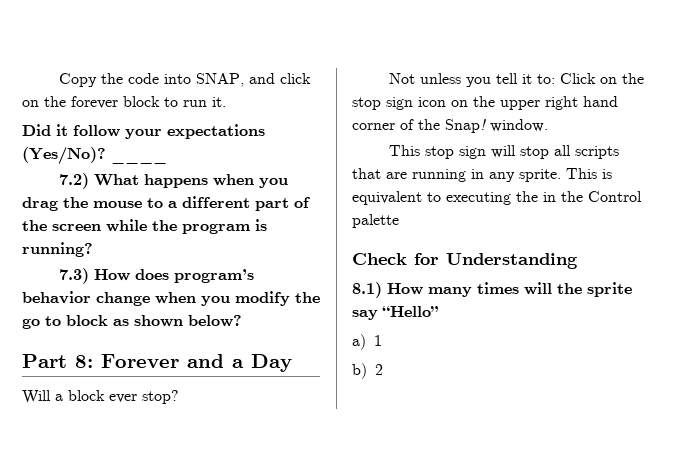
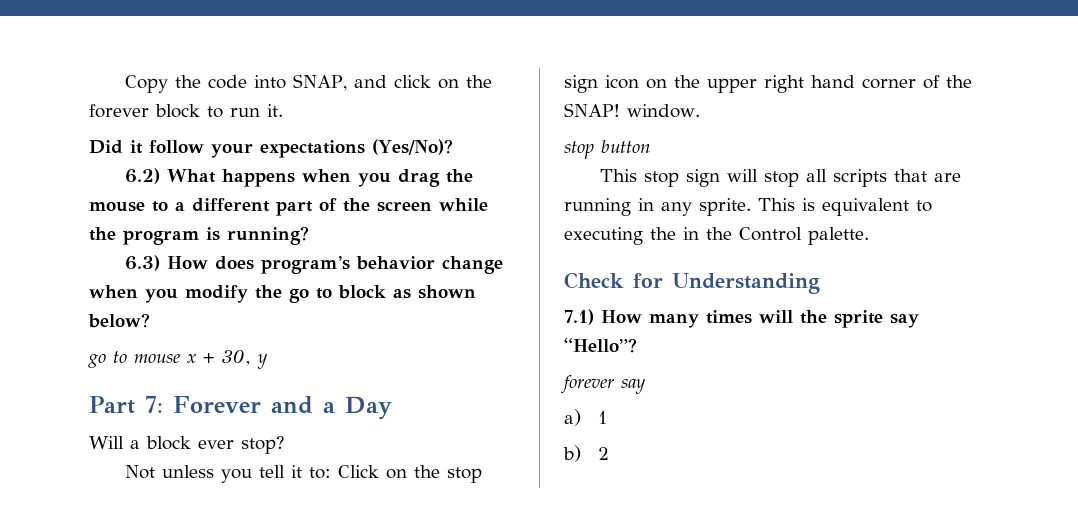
[111,159,167,164] [59,173,90,189] ____ // 7.2) -> [124,168,160,184] // 6.2)
[59,268,90,284] 7.3) -> [124,255,160,271] 6.3)
(242, 321) none -> [88,350,268,369] // go to mouse x + 30, y
[75,355,93,368] 8: -> [144,396,163,413] 7:
[445,119,486,133] Snap! -> [564,103,620,117] SNAP!
(548, 125) none -> [564,140,650,159] // stop button
[352,214,399,228] palette -> [808,227,869,245] palette.
[352,282,382,298] 8.1) -> [564,309,594,325] 7.1)
[382,306,438,317] “Hello” -> [564,338,637,353] [561,375,646,394] “Hello”? // forever say

